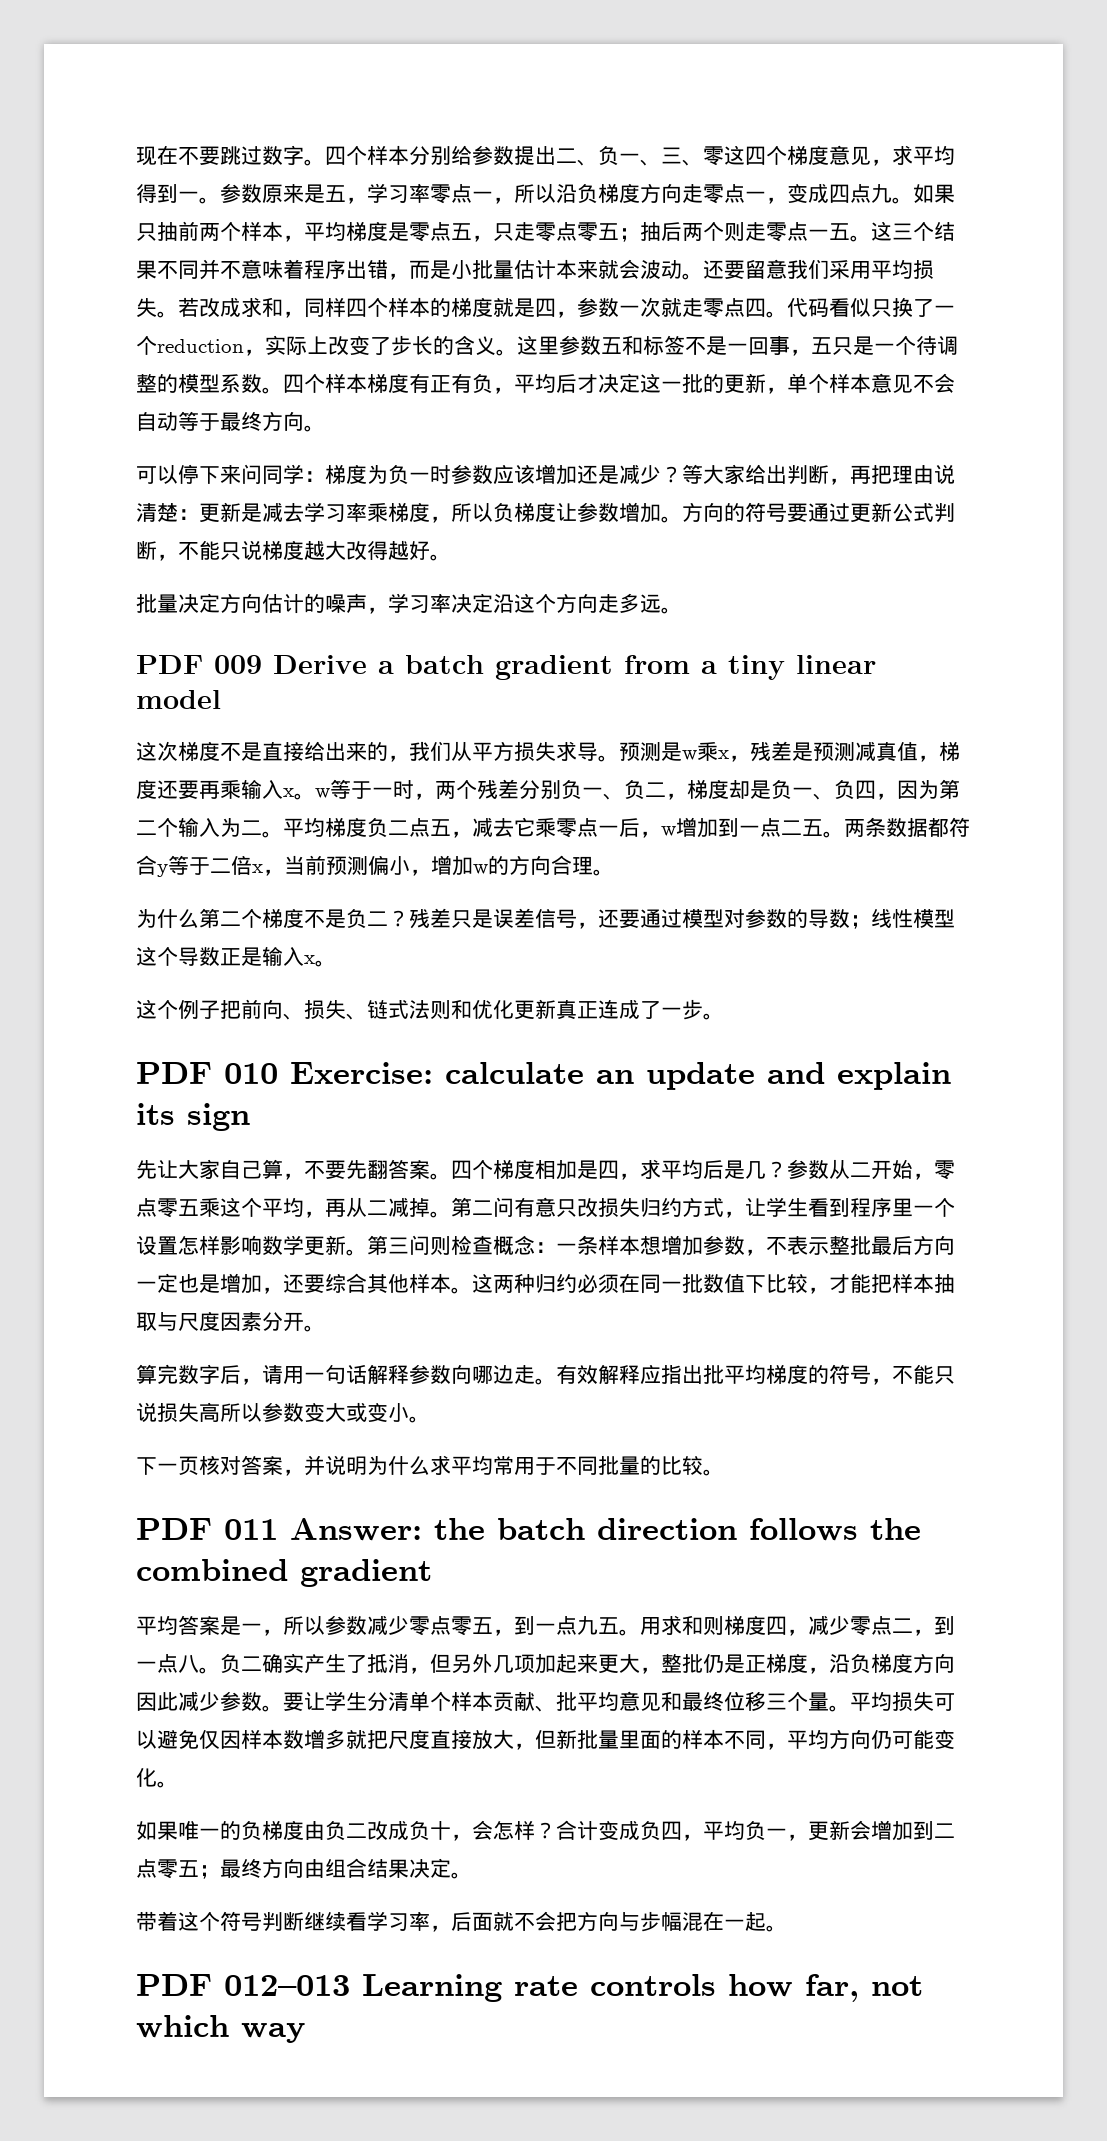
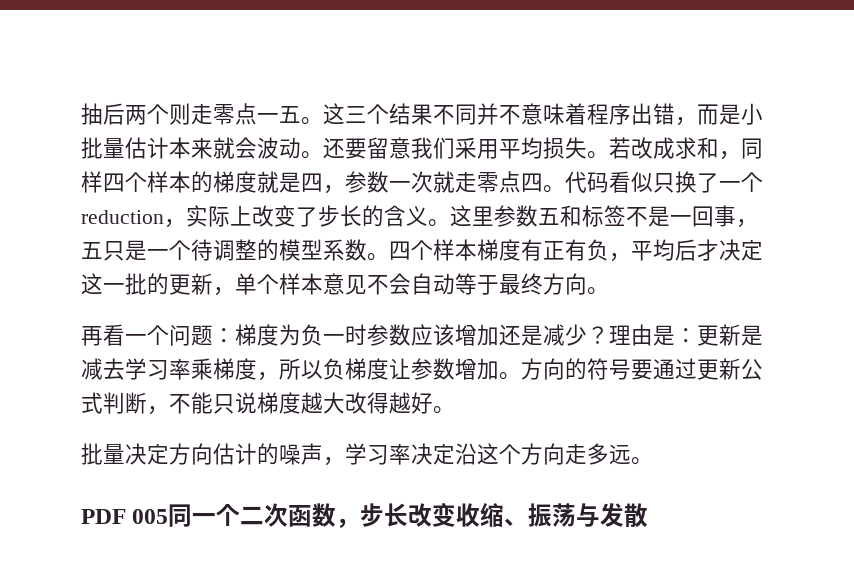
[136,145,955,166] [136,183,955,204] [136,221,640,242] 现在不要跳过数字。四个样本分别给参数提出二、负一、三、零这四个梯度意见，求平均得到一。参数原来是五，学习率零点一，所以沿负梯度方向走零点一，变成四点九。如果只抽前两个样本，平均梯度是零点五，只走零点零五； -> (81, 114) none
[136,464,304,485] 可以停下来问同学 -> [81,324,213,346] 再看一个问题
[682,464,955,485] [136,503,178,522] 等大家给出判断，再把理由说清楚 -> [609,324,675,346] 理由是
[214,655,876,680] [136,690,221,709] [136,741,960,762] [136,779,960,800] [136,817,970,838] [136,855,614,877] [136,908,955,929] [136,946,336,967] [136,999,724,1020] [136,1062,951,1090] [136,1103,250,1131] [136,1159,955,1180] [136,1197,955,1218] [136,1235,955,1256] [136,1273,955,1294] [136,1311,325,1332] [136,1364,955,1385] [136,1402,430,1423] [136,1455,724,1476] [136,1518,921,1541] [136,1559,432,1587] [136,1615,955,1636] [136,1653,955,1674] [136,1691,955,1712] [136,1729,955,1750] [136,1768,178,1788] [136,1820,955,1841] [136,1858,472,1879] [136,1911,787,1932] [136,1974,923,2002] [136,2015,305,2043] 009 Derive a batch gradient from a tiny linear model // 这次梯度不是直接给出来的，我们从平方损失求导。预测是w乘x，残差是预测减真值，梯度还要再乘输入x。w等于一时，两个残差分别负一、负二，梯度却是负一、负四，因为第二个输入为二。平均梯度负二点五，减去它乘零点一后，w增加到一点二五。两条数据都符合y等于二倍x，当前预测偏小，增加w的方向合理。 // 为什么第二个梯度不是负二？残差只是误差信号，还要通过模型对参数的导数；线性模型这个导数正是输入x。 // 这个例子把前向、损失、链式法则和优化更新真正连成了一步。 // PDF 010 Exercise: calculate an update and explain its sign // 先让大家自己算，不要先翻答案。四个梯度相加是四，求平均后是几？参数从二开始，零点零五乘这个平均，再从二减掉。第二问有意只改损失归约方式，让学生看到程序里一个设置怎样影响数学更新。第三问则检查概念：一条样本想增加参数，不表示整批最后方向一定也是增加，还要综合其他样本。这两种归约必须在同一批数值下比较，才能把样本抽取与尺度因素分开。 // 算完数字后，请用一句话解释参数向哪边走。有效解释应指出批平均梯度的符号，不能只说损失高所以参数变大或变小。 // 下一页核对答案，并说明为什么求平均常用于不同批量的比较。 // PDF 011 Answer: the batch direction follows the combined gradient // 平均答案是一，所以参数减少零点零五，到一点九五。用求和则梯度四，减少零点二，到一点八。负二确实产生了抵消，但另外几项加起来更大，整批仍是正梯度，沿负梯度方向因此减少参数。要让学生分清单个样本贡献、批平均意见和最终位移三个量。平均损失可以避免仅因样本数增多就把尺度直接放大，但新批量里面的样本不同，平均方向仍可能变化。 // 如果唯一的负梯度由负二改成负十，会怎样？合计变成负四，平均负一，更新会增加到二点零五；最终方向由组合结果决定。 // 带着这个符号判断继续看学习率，后面就不会把方向与步幅混在一起。 // PDF 012–013 Learning rate controls how far, not which way -> [132,502,649,528] 005同一个二次函数，步长改变收缩、振荡与发散

